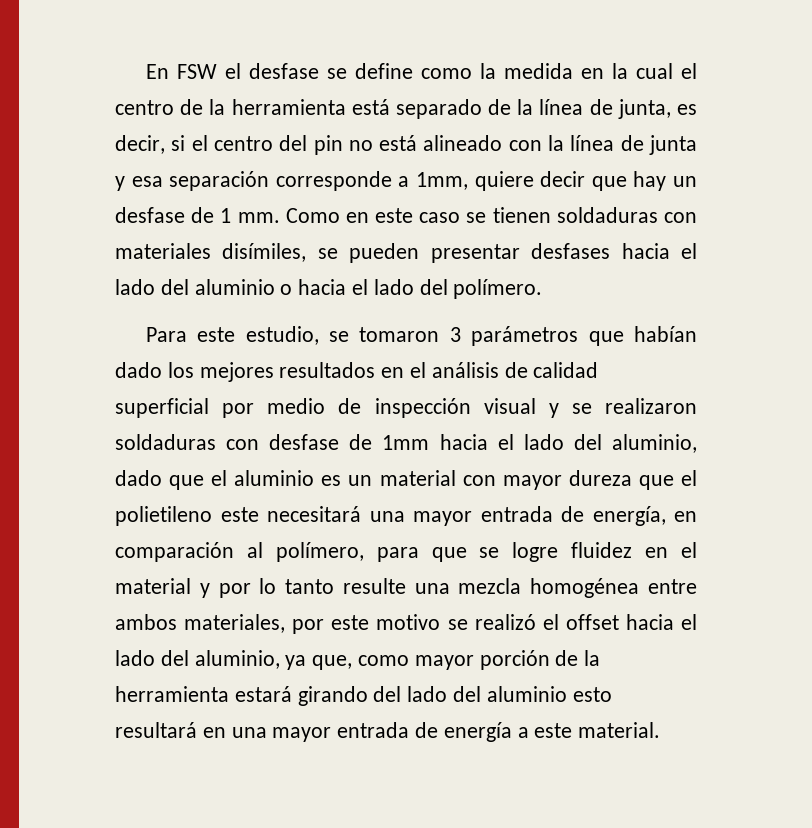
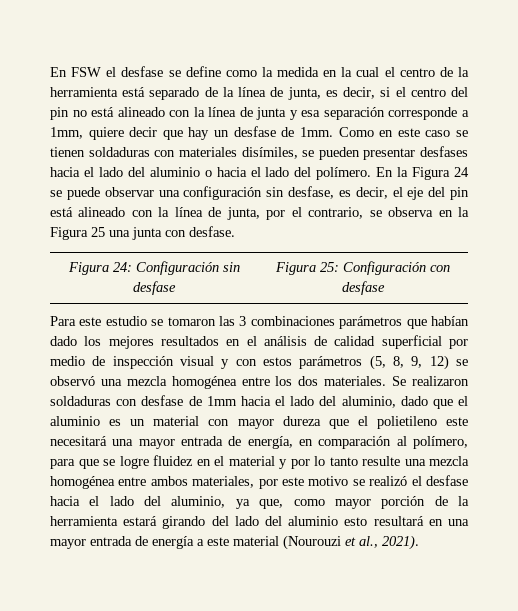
[220,208,280,223] 1 mm. -> [299,127,333,137] 1mm.
(543, 289) none -> [376,167,469,180] [50,186,469,200] [50,207,469,220] [50,226,235,240] [67,261,240,275] [133,281,176,295] [274,261,450,275] [341,281,385,295] En la Figura 24 se puede observar una configuración sin desfase, es decir, el eje del pin está alineado con la línea de junta, por el contrario, se observa en la Figura 25 una junta con desfase. // Figura 24: Configuración sin desfase | Figura 25: Configuración con desfase
[245,326,319,345] estudio, -> [105,316,147,326] estudio
[449,327,461,342] 3 -> [219,316,335,326] las 3 combinaciones
[571,403,592,414] se -> [235,355,468,370] [50,376,407,389] con estos parámetros (5, 8, 9, 12) se observó una mezcla homogénea entre los dos materiales. Se
[565,614,619,630] offset -> [425,475,468,486] desfase
[578,722,661,738] material. -> [233,535,419,550] material (Nourouzi et al., 2021).

